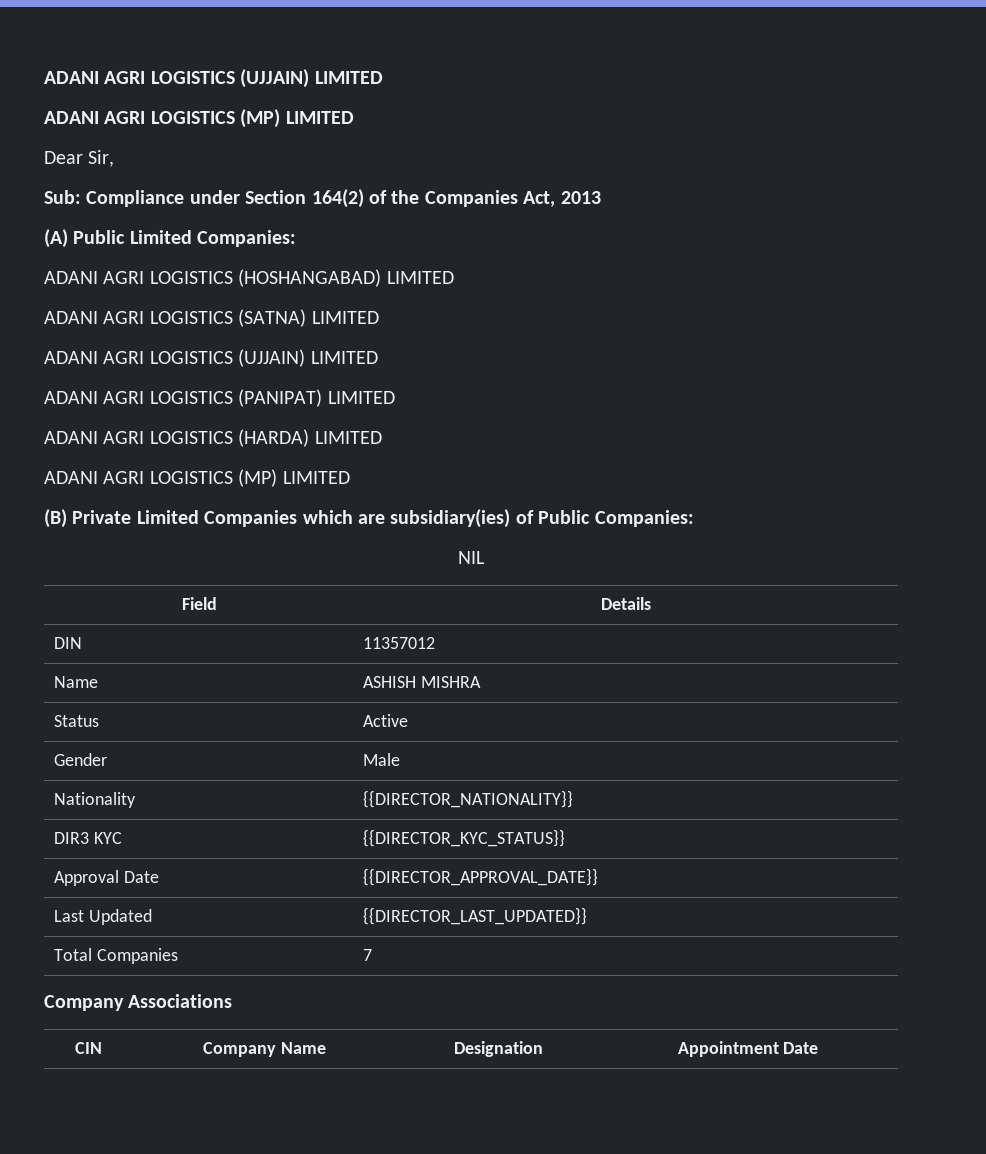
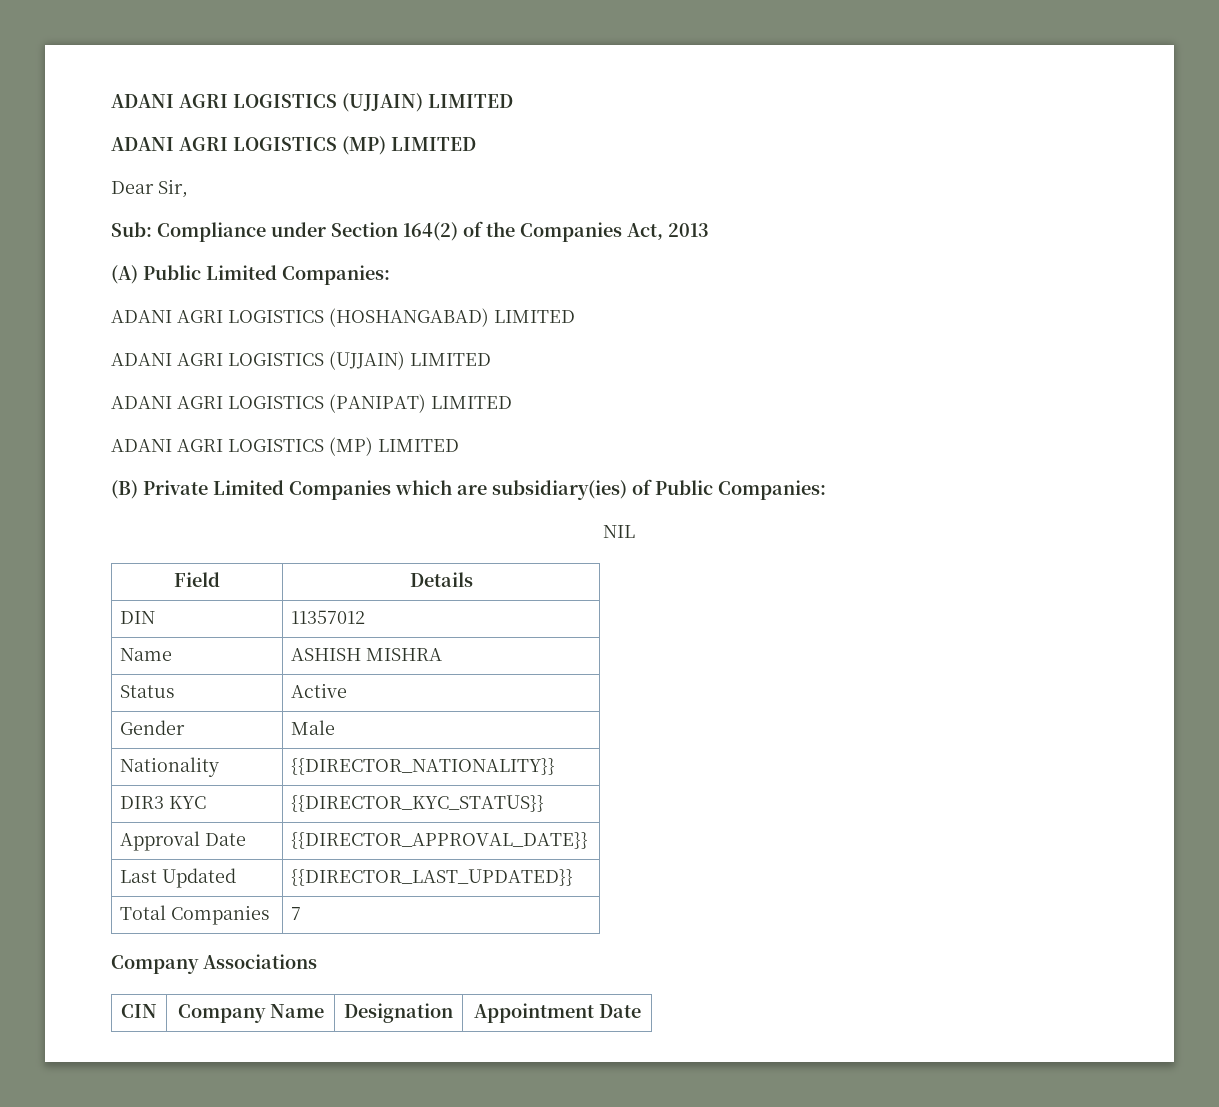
[44,309,379,327] // ADANI AGRI LOGISTICS (SATNA) LIMITED -> (575, 316) none
[44,429,382,447] // ADANI AGRI LOGISTICS (HARDA) LIMITED -> (512, 402) none

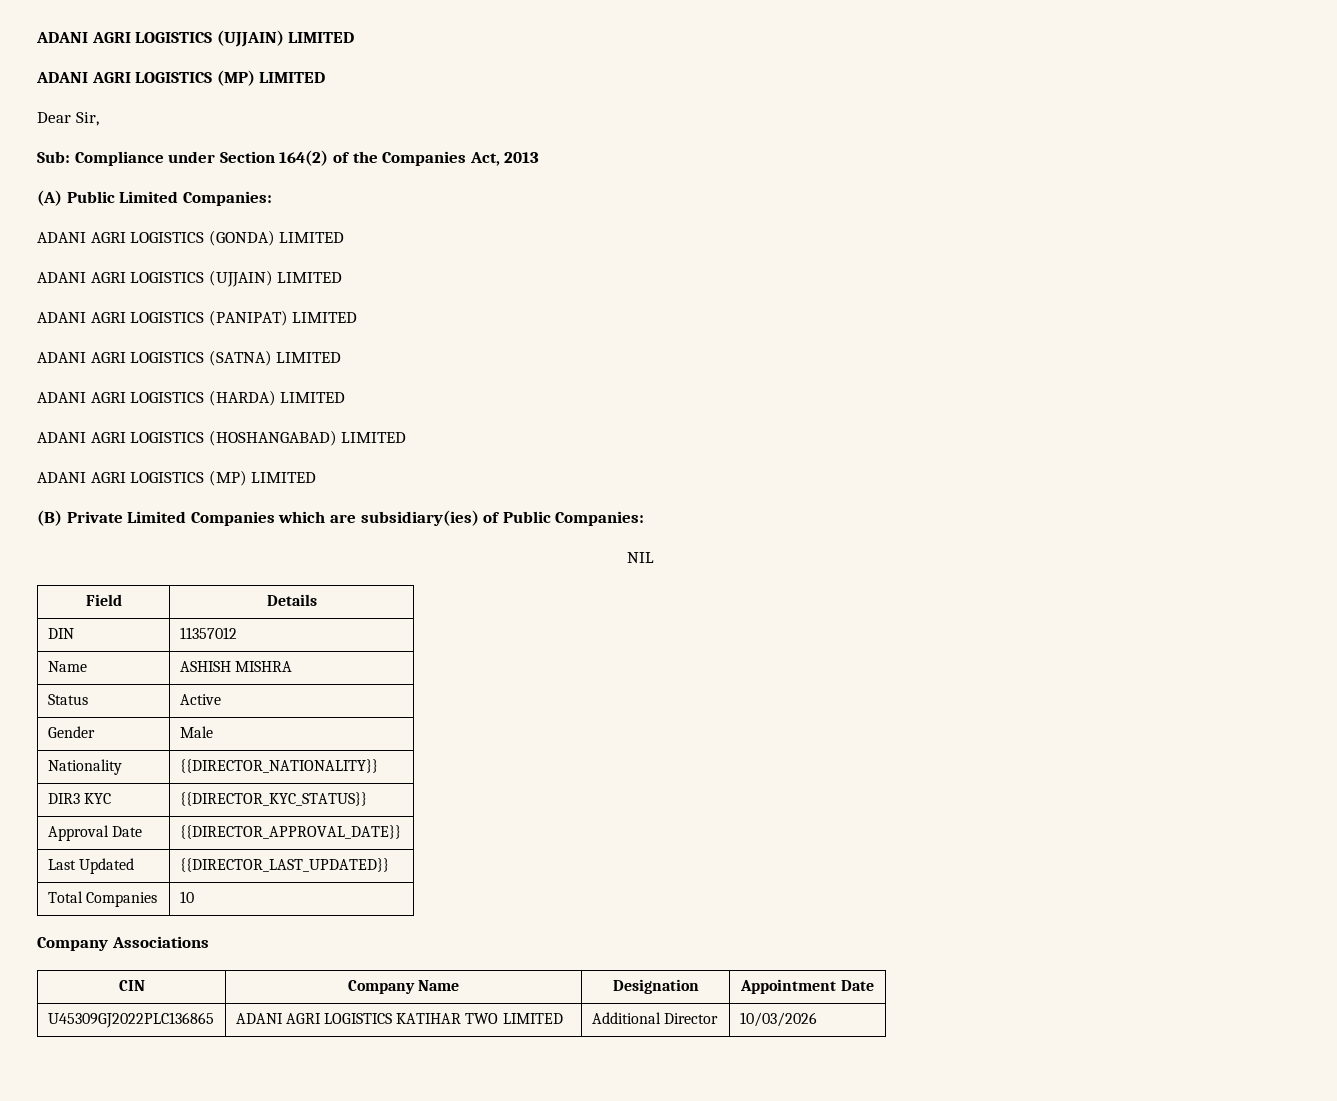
[329,308,489,327] (HOSHANGABAD) -> [208,230,275,246] (GONDA)
(512, 402) none -> [37,350,342,366] [37,390,346,406] [37,430,407,446] // ADANI AGRI LOGISTICS (SATNA) LIMITED // ADANI AGRI LOGISTICS (HARDA) LIMITED // ADANI AGRI LOGISTICS (HOSHANGABAD) LIMITED
[291,907,302,920] 7 -> [179,891,194,903] 10
(641, 1011) none -> [47,1012,214,1028] [235,1013,563,1024] [591,1012,718,1024] [739,1012,817,1027] // U45309GJ2022PLC136865 | ADANI AGRI LOGISTICS KATIHAR TWO LIMITED | Additional Director | 10/03/2026

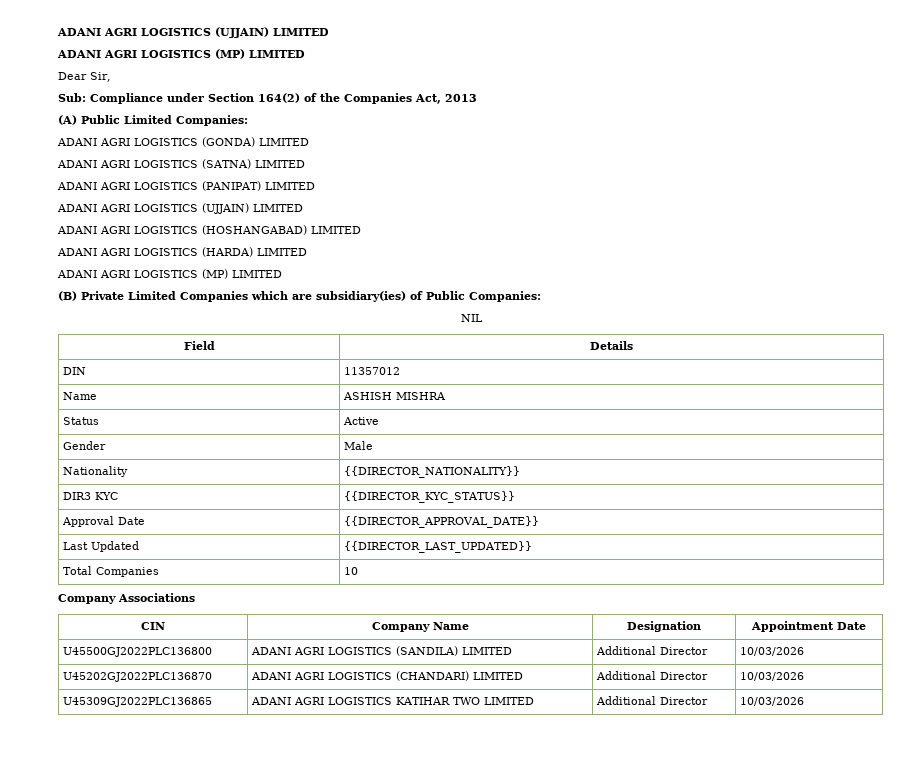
[208,270,273,287] (UJJAIN) -> [202,159,251,169] (SATNA)
[208,350,272,366] (SATNA) -> [202,203,303,214] [57,225,307,235] (UJJAIN) LIMITED // ADANI AGRI LOGISTICS (HOSHANGABAD)
[37,430,407,446] // ADANI AGRI LOGISTICS (HOSHANGABAD) LIMITED -> (307, 252) none
(874, 985) none -> [62,647,212,657] [250,646,512,656] [595,646,708,655] [739,647,804,656] [62,672,212,682] [250,671,523,681] [595,671,708,680] [739,672,804,681] // U45500GJ2022PLC136800 | ADANI AGRI LOGISTICS (SANDILA) LIMITED | Additional Director | 10/03/2026 // U45202GJ2022PLC136870 | ADANI AGRI LOGISTICS (CHANDARI) LIMITED | Additional Director | 10/03/2026

